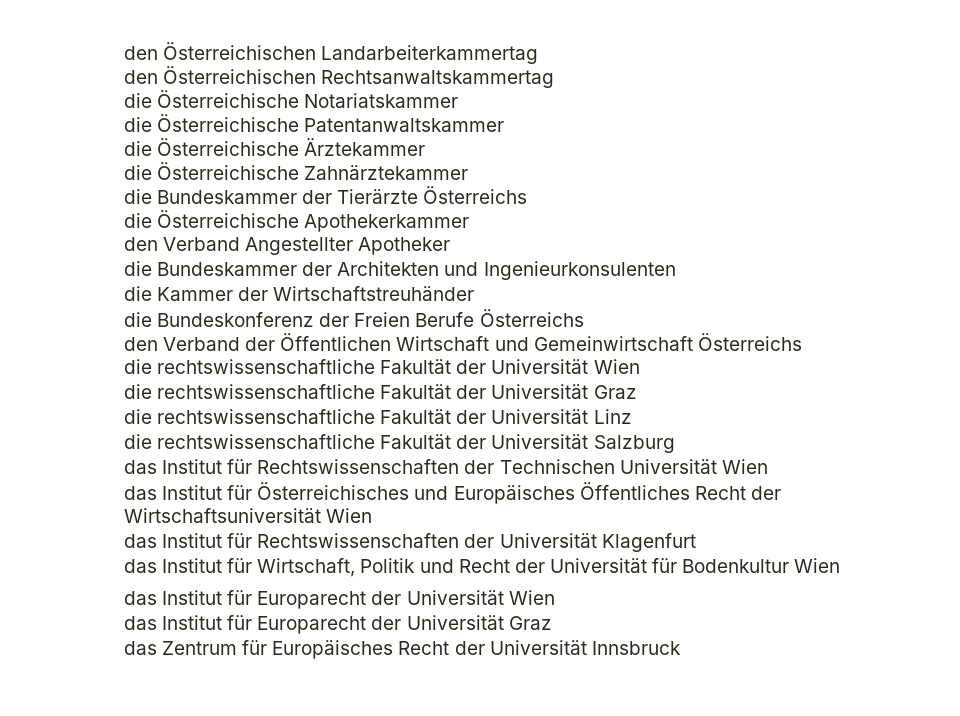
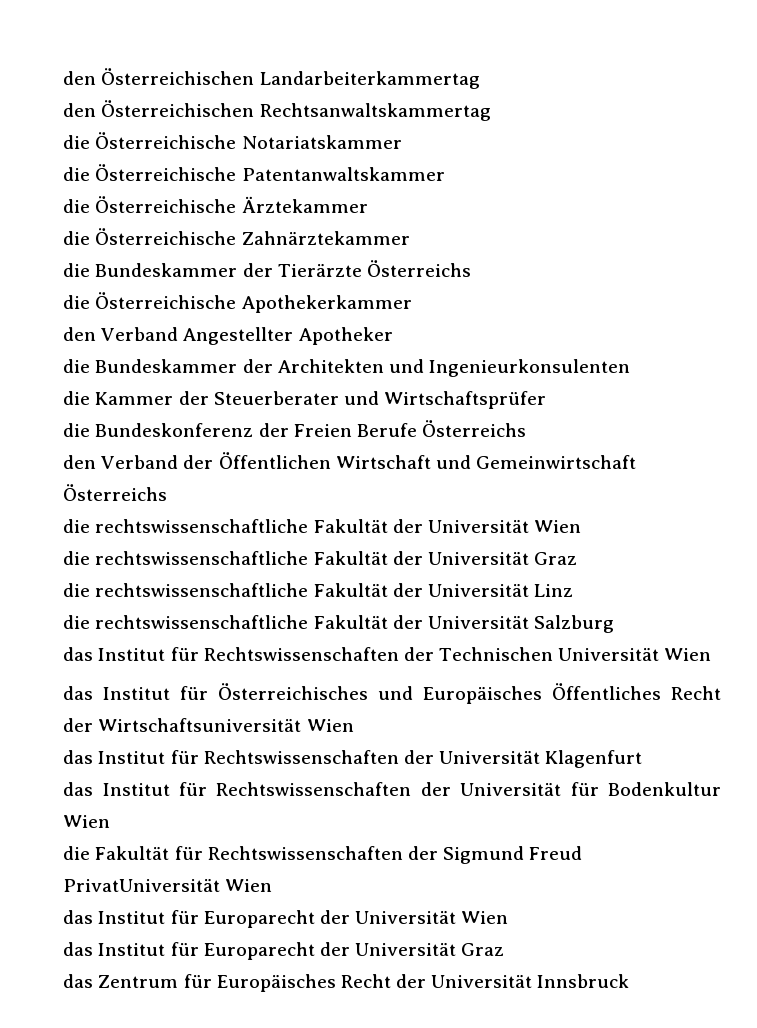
[273,286,475,301] Wirtschaftstreuhänder -> [213,391,546,409] Steuerberater und Wirtschaftsprüfer
[257,558,510,577] Wirtschaft, Politik und Recht -> [216,782,412,796] Rechtswissenschaften
(841, 565) none -> [63,846,583,864] [63,878,273,892] // die Fakultät für Rechtswissenschaften der Sigmund Freud PrivatUniversität Wien

